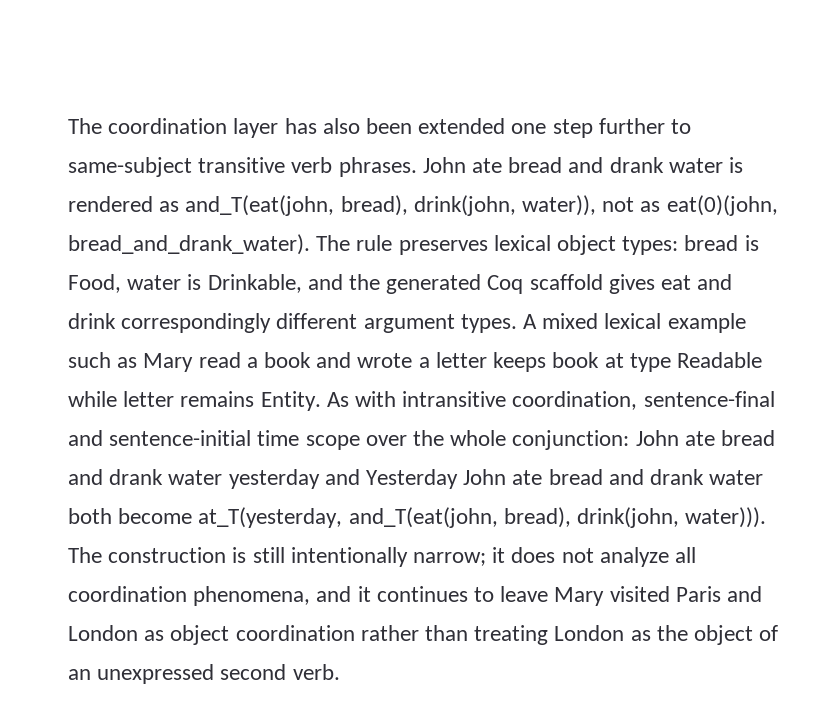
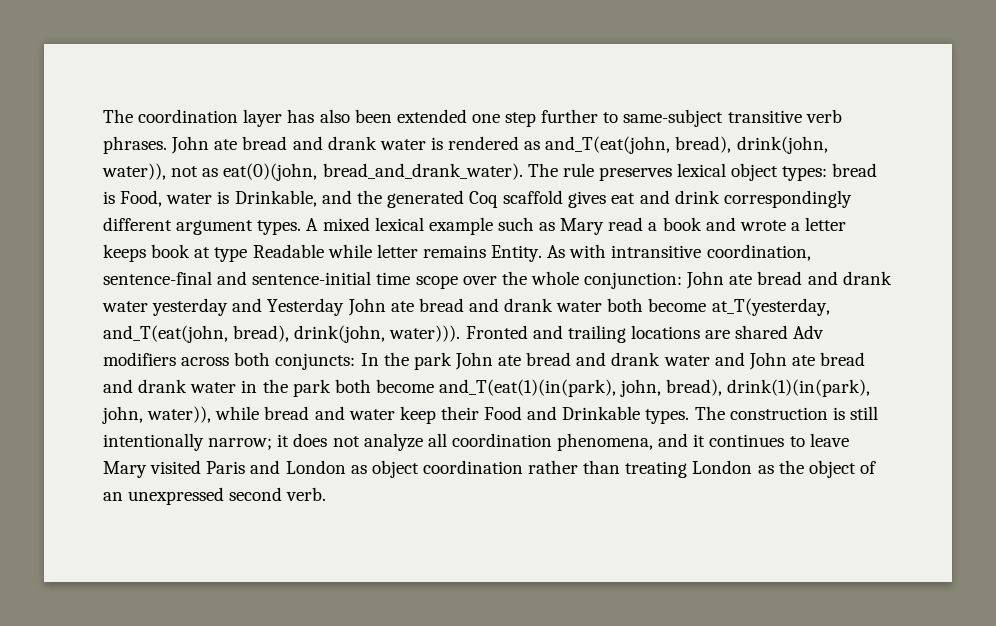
(767, 517) none -> [465,325,825,343] [103,352,866,370] [103,379,871,397] [102,406,690,424] Fronted and trailing locations are shared Adv modifiers across both conjuncts: In the park John ate bread and drank water and John ate bread and drank water in the park both become and_T(eat(1)(in(park), john, bread), drink(1)(in(park), john, water)), while bread and water keep their Food and Drinkable types.

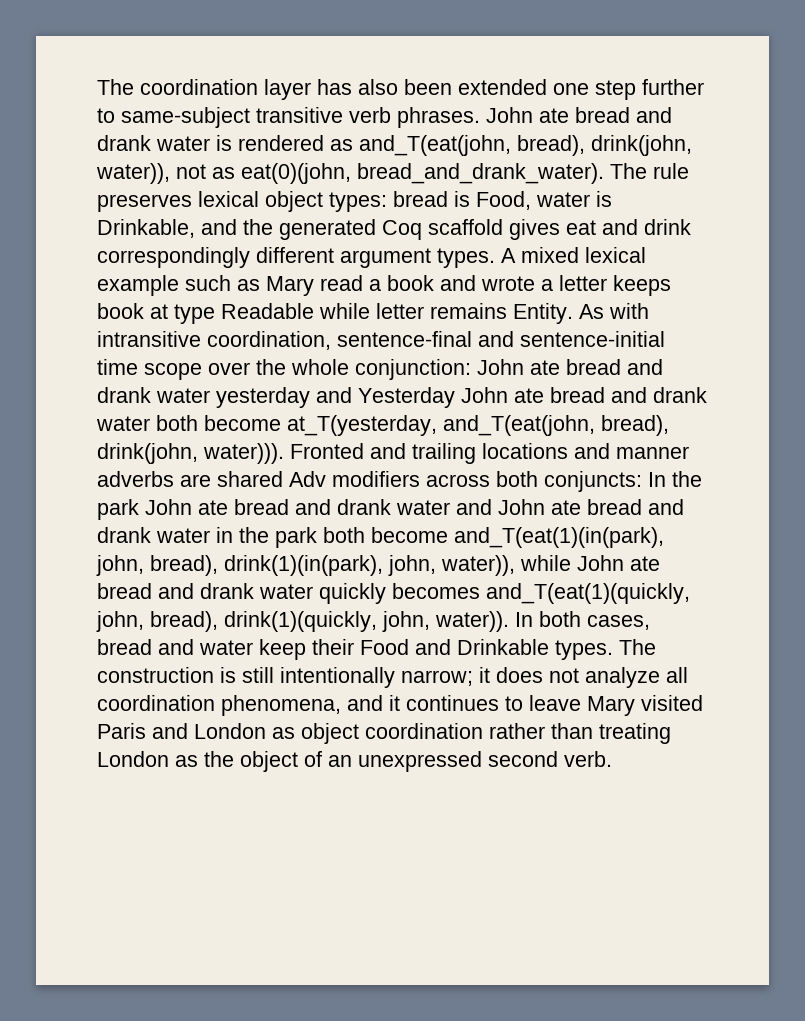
(700, 332) none -> [574,443,689,459] [97,471,174,487] and manner adverbs
(260, 413) none -> [577,555,660,571] [97,583,690,604] [96,611,650,632] John ate bread and drank water quickly becomes and_T(eat(1)(quickly, john, bread), drink(1)(quickly, john, water)). In both cases,

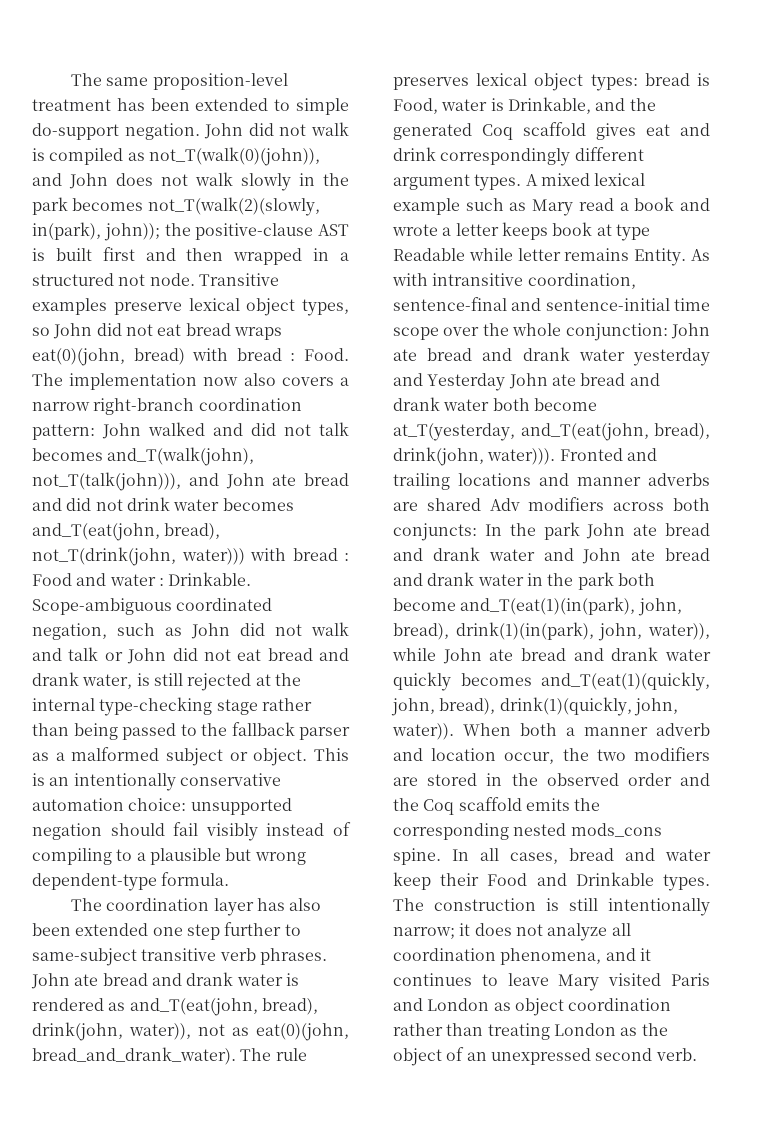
[97,79,134,95] The -> [70,73,288,90] [32,98,349,115] [32,122,349,140] [32,147,320,166] [32,172,349,191] [32,197,320,216] [32,222,349,241] [32,247,349,265] [32,273,279,286] [32,298,349,316] [32,323,282,340] [32,348,349,366] [32,373,349,390] [32,398,302,415] [32,422,349,440] [32,447,255,466] [32,472,349,491] [32,497,294,511] [32,523,221,541] [32,547,349,566] [32,572,252,586] [32,598,273,615] [32,622,349,640] [32,647,349,664] [32,672,301,691] [32,697,312,716] [32,722,350,740] [32,747,349,766] [32,773,281,791] [32,798,292,815] [32,822,351,841] [32,848,306,865] [32,872,230,891] [70,898,102,911] The same proposition-level treatment has been extended to simple do-support negation. John did not walk is compiled as not_T(walk(0)(john)), and John does not walk slowly in the park becomes not_T(walk(2)(slowly, in(park), john)); the positive-clause AST is built first and then wrapped in a structured not node. Transitive examples preserve lexical object types, so John did not eat bread wraps eat(0)(john, bread) with bread : Food. The implementation now also covers a narrow right-branch coordination pattern: John walked and did not talk becomes and_T(walk(john), not_T(talk(john))), and John ate bread and did not drink water becomes and_T(eat(john, bread), not_T(drink(john, water))) with bread : Food and water : Drinkable. Scope-ambiguous coordinated negation, such as John did not walk and talk or John did not eat bread and drank water, is still rejected at the internal type-checking stage rather than being passed to the fallback parser as a malformed subject or object. This is an intentionally conservative automation choice: unsupported negation should fail visibly instead of compiling to a plausible but wrong dependent-type formula. // The
[515,611,581,627] In both -> [463,723,710,736] [393,747,710,764] [393,773,710,786] [393,797,601,815] [393,823,662,840] [393,848,499,865] When both a manner adverb and location occur, the two modifiers are stored in the observed order and the Coq scaffold emits the corresponding nested mods_cons spine. In all

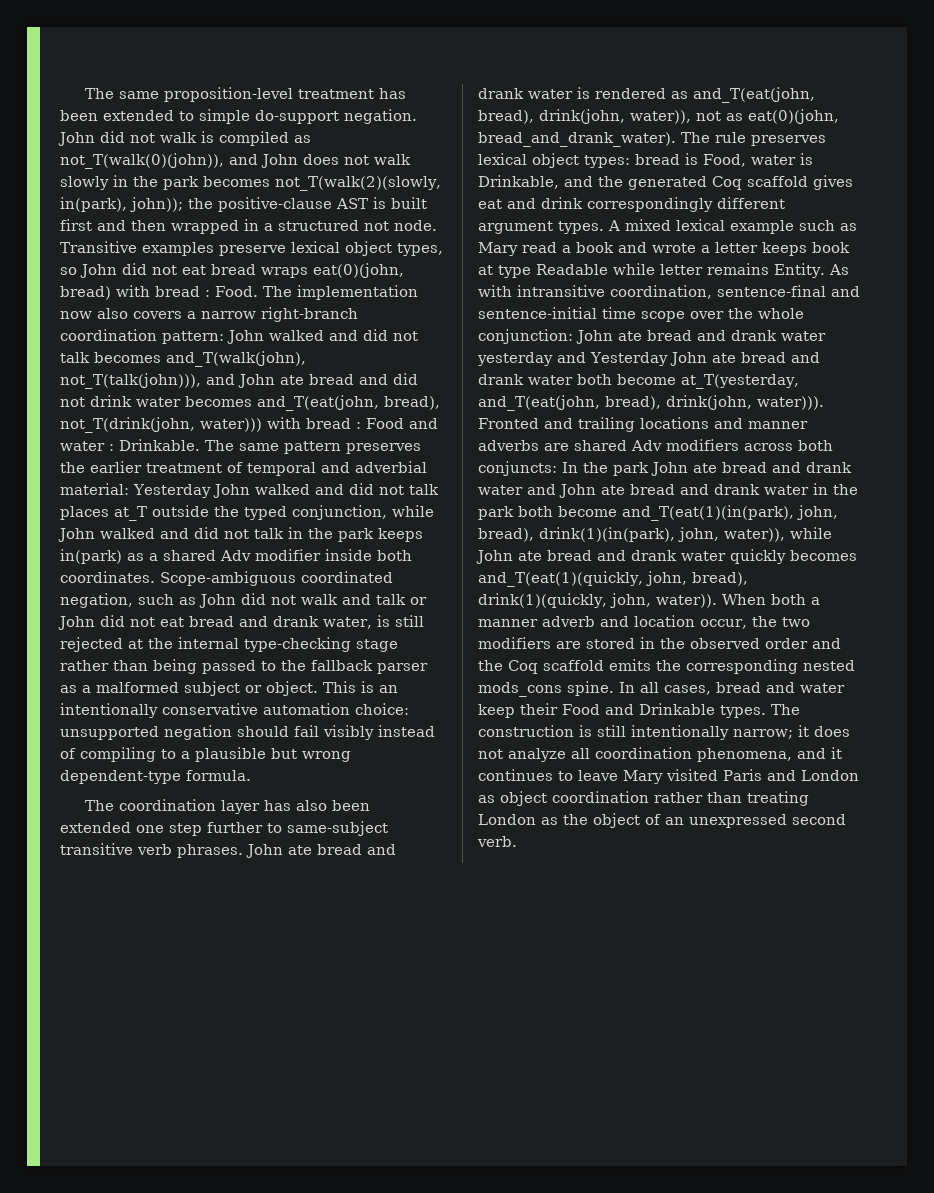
(252, 579) none -> [205,440,421,454] [60,461,427,476] [60,483,439,498] [60,505,434,521] [58,527,423,542] [60,549,412,564] [60,571,155,583] The same pattern preserves the earlier treatment of temporal and adverbial material: Yesterday John walked and did not talk places at_T outside the typed conjunction, while John walked and did not talk in the park keeps in(park) as a shared Adv modifier inside both coordinates.

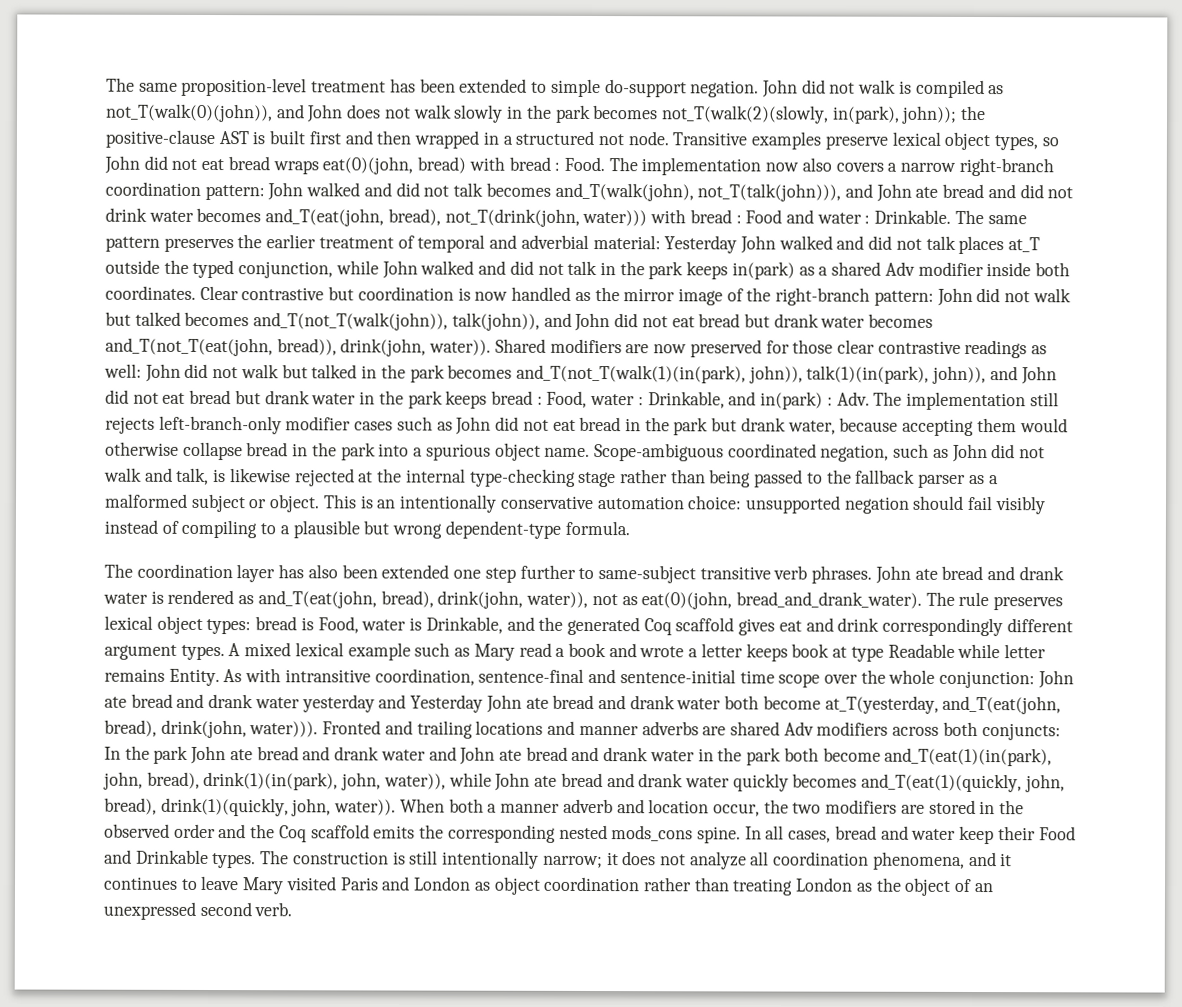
(155, 577) none -> [199,285,1071,306] [105,311,934,332] [105,337,1048,359] [104,363,1057,385] [105,389,1059,411] [105,415,1068,437] [105,441,591,461] Clear contrastive but coordination is now handled as the mirror image of the right-branch pattern: John did not walk but talked becomes and_T(not_T(walk(john)), talk(john)), and John did not eat bread but drank water becomes and_T(not_T(eat(john, bread)), drink(john, water)). Shared modifiers are now preserved for those clear contrastive readings as well: John did not walk but talked in the park becomes and_T(not_T(walk(1)(in(park), john)), talk(1)(in(park), john)), and John did not eat bread but drank water in the park keeps bread : Food, water : Drinkable, and in(park) : Adv. The implementation still rejects left-branch-only modifier cases such as John did not eat bread in the park but drank water, because accepting them would otherwise collapse bread in the park into a spurious object name.
[376,594,427,605] [58,615,424,630] talk or John did not eat bread and drank water, is still -> [176,467,291,485] talk, is likewise

